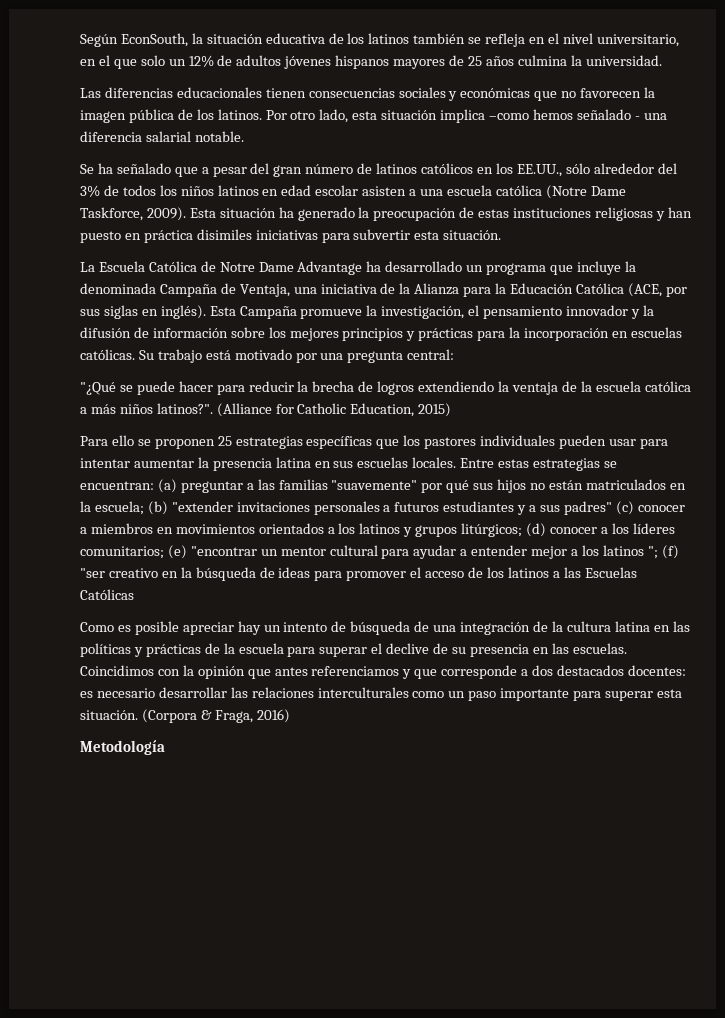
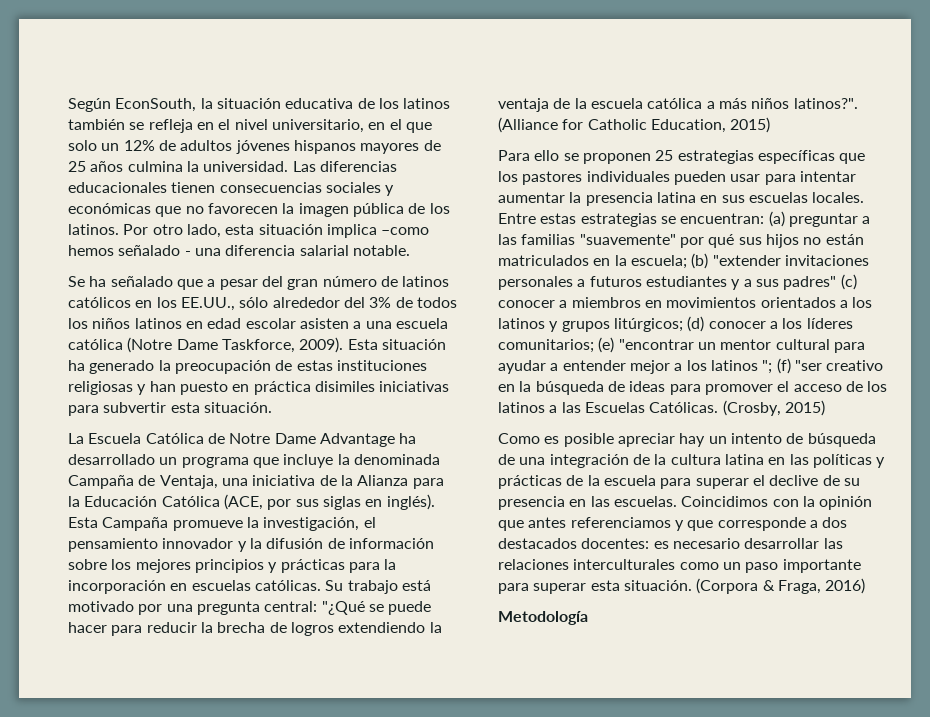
(662, 60) // -> (289, 166) none
(455, 354) // -> (318, 606) none
[80,589,134,600] Católicas -> [649,400,825,416] Católicas. (Crosby, 2015)

